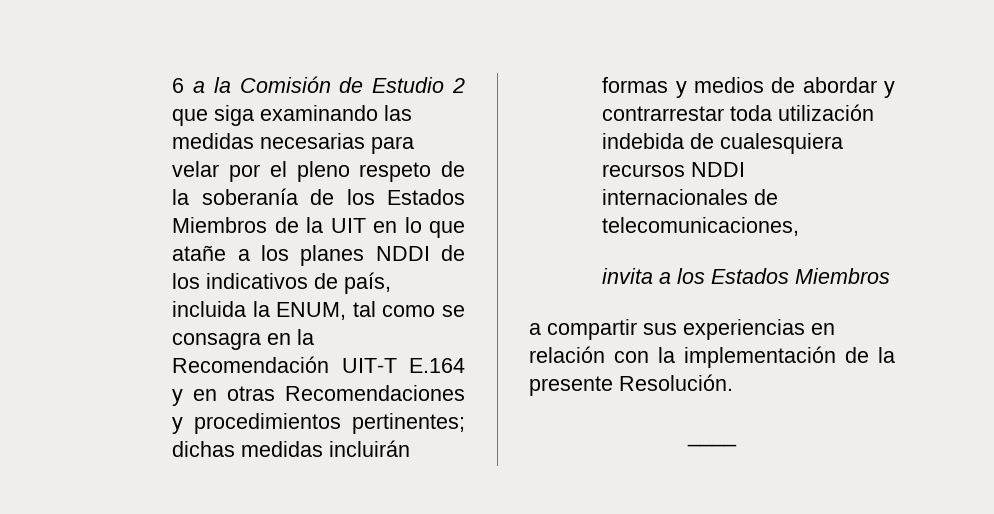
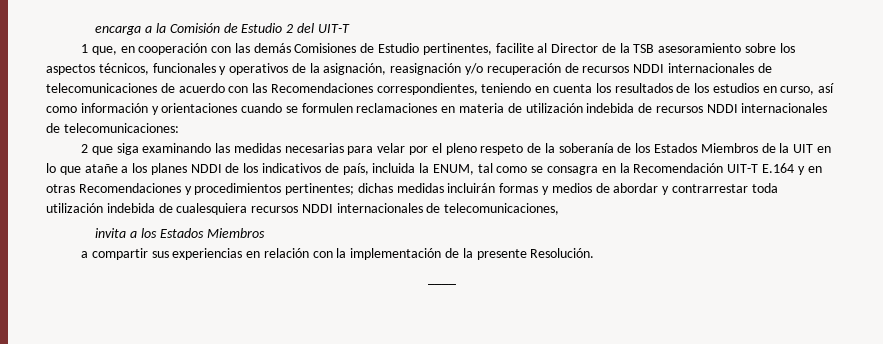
[172,78,185,93] 6 -> [95,25,142,35] encarga
(465, 85) none -> [296,23,350,33] [81,43,795,55] [46,63,772,75] [46,83,835,95] [46,103,828,115] [46,123,179,133] [81,144,89,153] del UIT-T // 1 que, en cooperación con las demás Comisiones de Estudio pertinentes, facilite al Director de la TSB asesoramiento sobre los aspectos técnicos, funcionales y operativos de la asignación, reasignación y/o recuperación de recursos NDDI internacionales de telecomunicaciones de acuerdo con las Recomendaciones correspondientes, teniendo en cuenta los resultados de los estudios en curso, así como información y orientaciones cuando se formulen reclamaciones en materia de utilización indebida de recursos NDDI internacionales de telecomunicaciones: // 2

